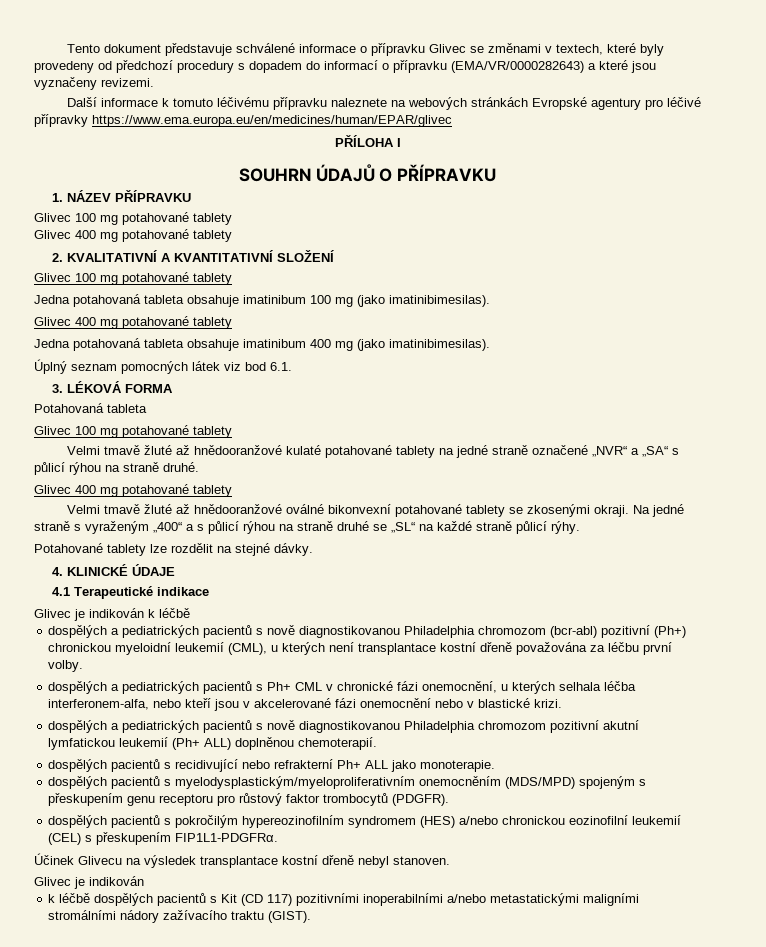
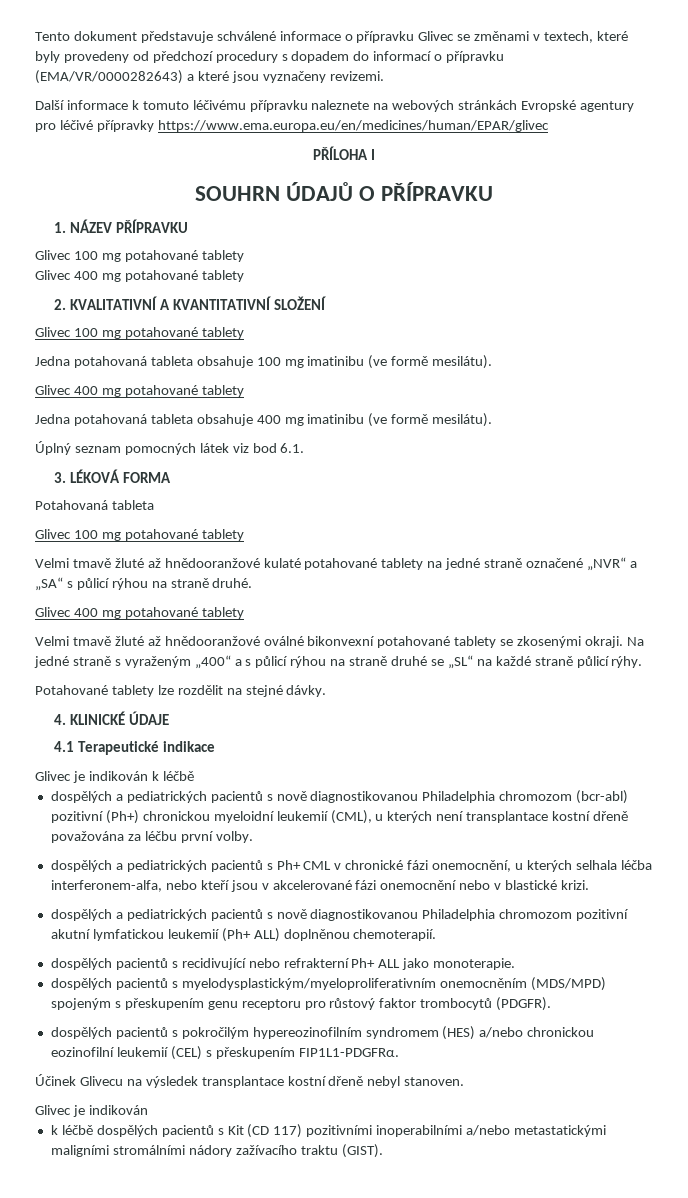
[243,295,490,307] imatinibum 100 mg (jako imatinibimesilas). -> [256,355,493,369] 100 mg imatinibu (ve formě mesilátu).
[243,339,490,351] imatinibum 400 mg (jako imatinibimesilas). -> [256,413,493,427] 400 mg imatinibu (ve formě mesilátu).

